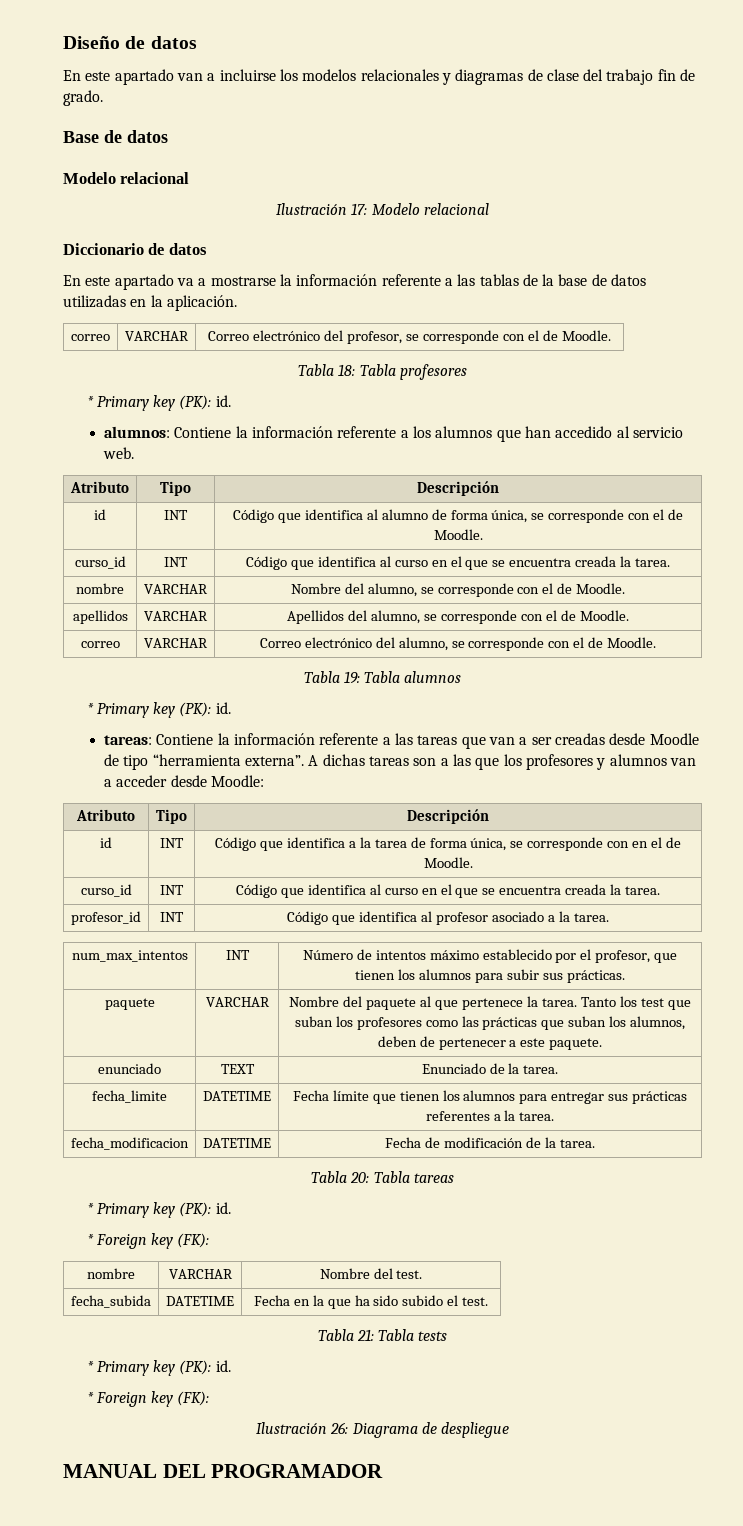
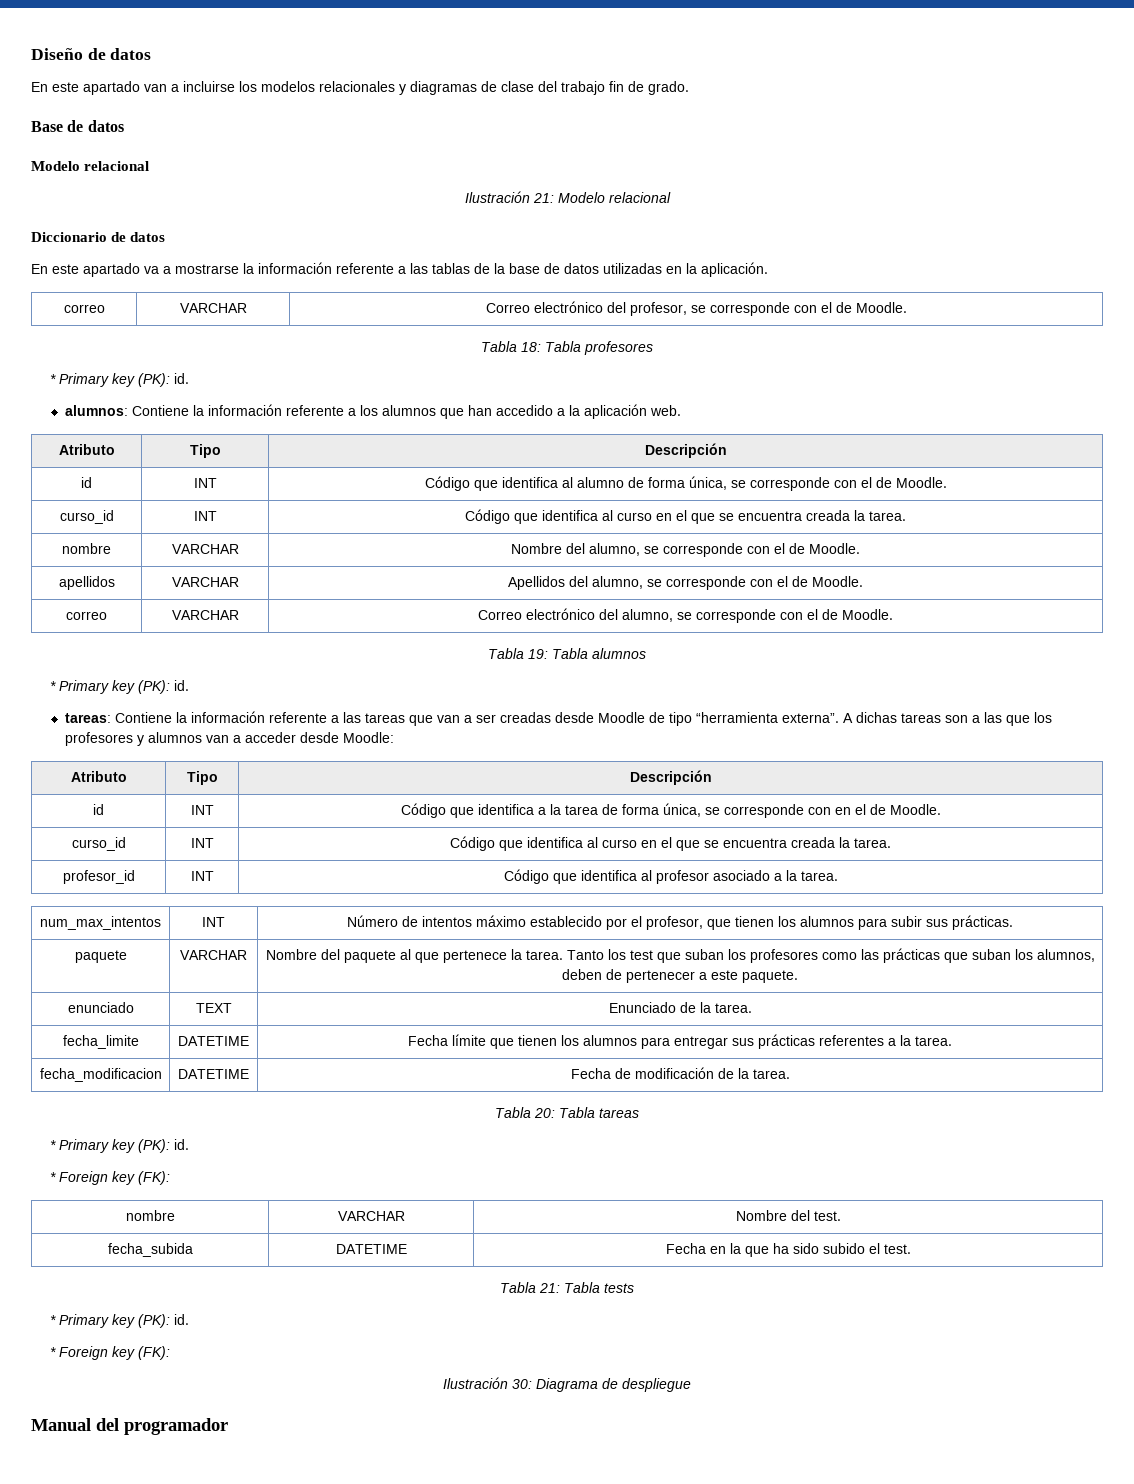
[351,203,368,215] 17: -> [532,193,554,203] 21:
[616,426,683,438] al servicio -> [557,404,648,419] a la aplicación
[330,1422,349,1434] 26: -> [512,1379,532,1389] 30:
[63,1464,384,1478] MANUAL DEL PROGRAMADOR -> [31,1418,228,1435] Manual del programador

